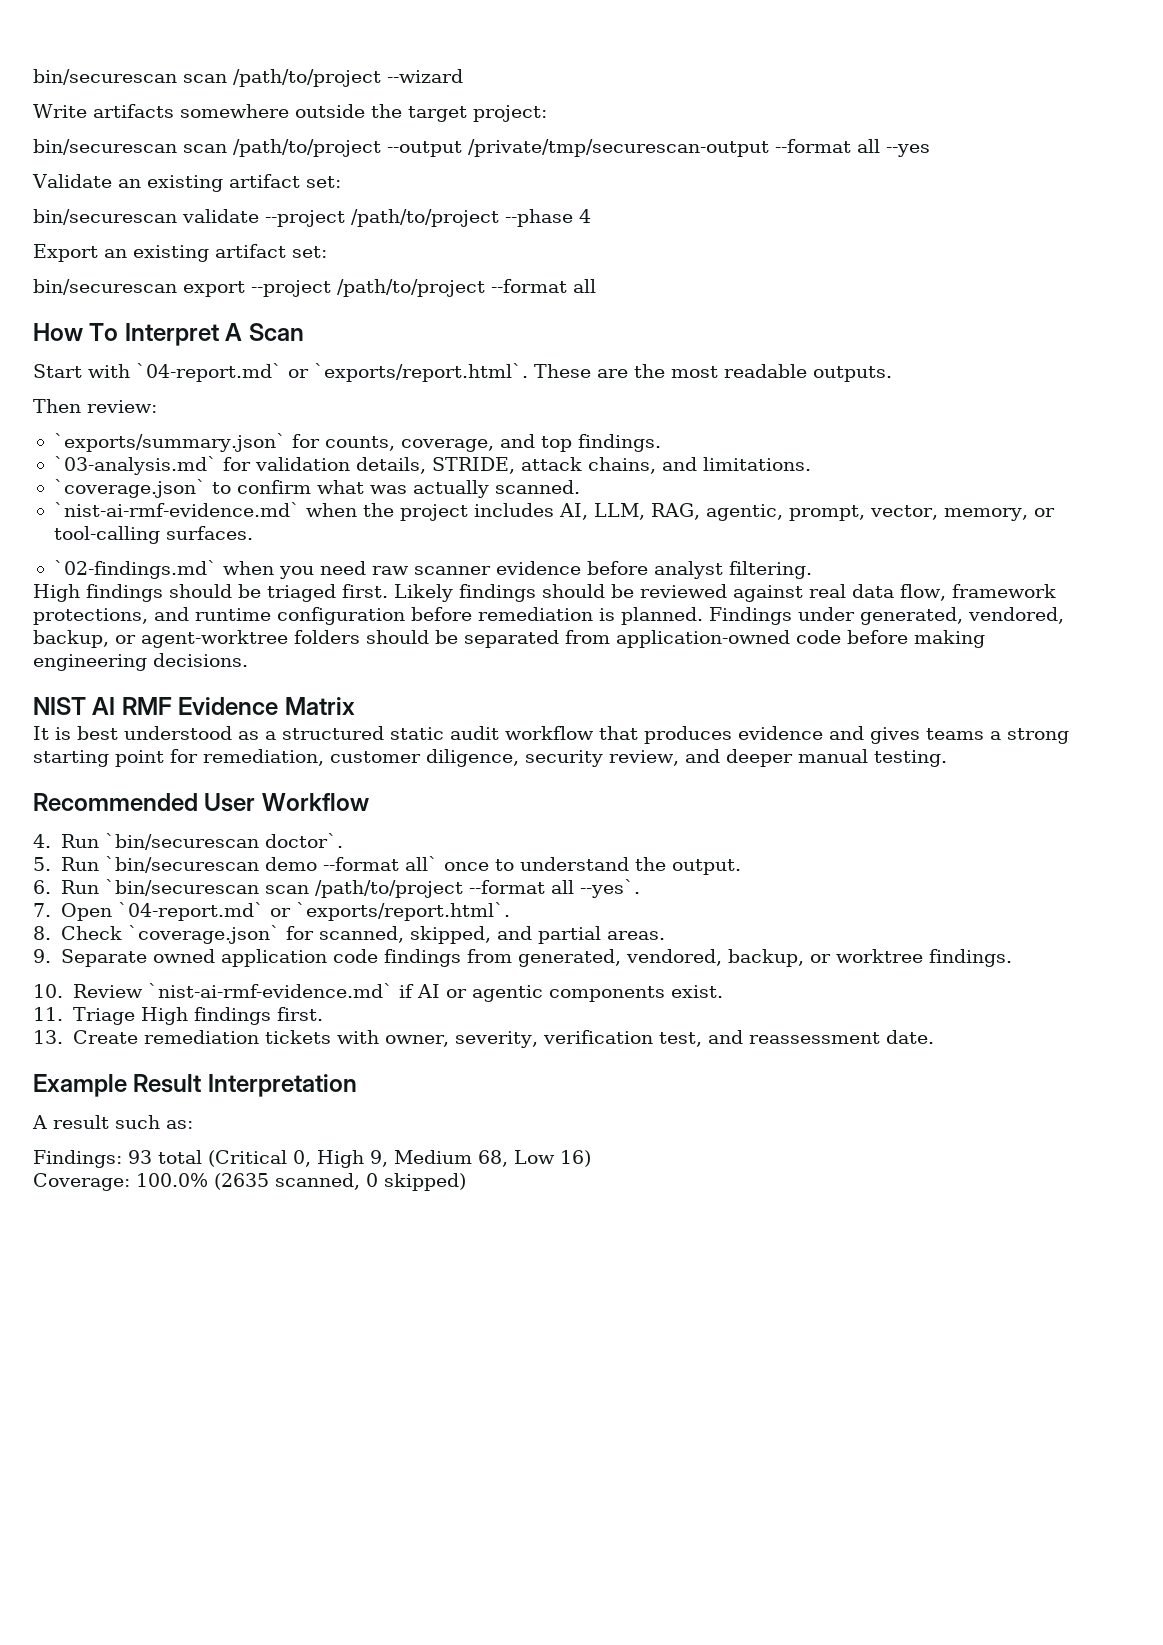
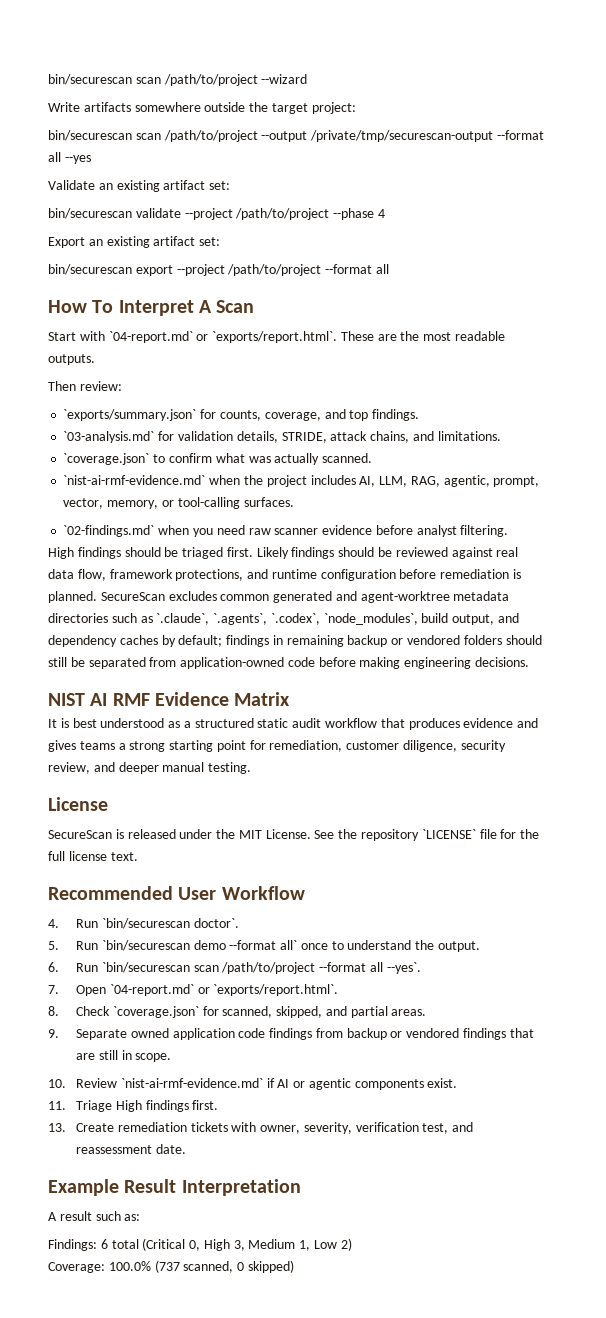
[709,607,1064,625] [33,630,288,648] Findings under generated, vendored, backup, or agent-worktree -> [100,591,510,603] [48,613,520,625] [48,635,461,647] SecureScan excludes common generated and agent-worktree metadata directories such as `.claude`, `.agents`, `.codex`, `node_modules`, build output, and dependency caches by default; findings in remaining backup or vendored
(429, 637) none -> [48,657,67,667] still
(947, 758) none -> [48,797,108,811] [48,829,540,841] [48,851,138,861] // License // SecureScan is released under the MIT License. See the repository `LICENSE` file for the full license text.
[517,949,1012,967] generated, vendored, backup, or worktree findings. -> [346,1028,534,1040] [75,1050,172,1062] backup or vendored findings that are still in scope.
[128,1150,152,1164] 93 -> [100,1239,108,1249] 6
[370,1150,591,1167] 9, Medium 68, Low 16) -> [233,1238,352,1251] 3, Medium 1, Low 2)
[214,1173,269,1190] (2635 -> [154,1260,180,1273] (737

